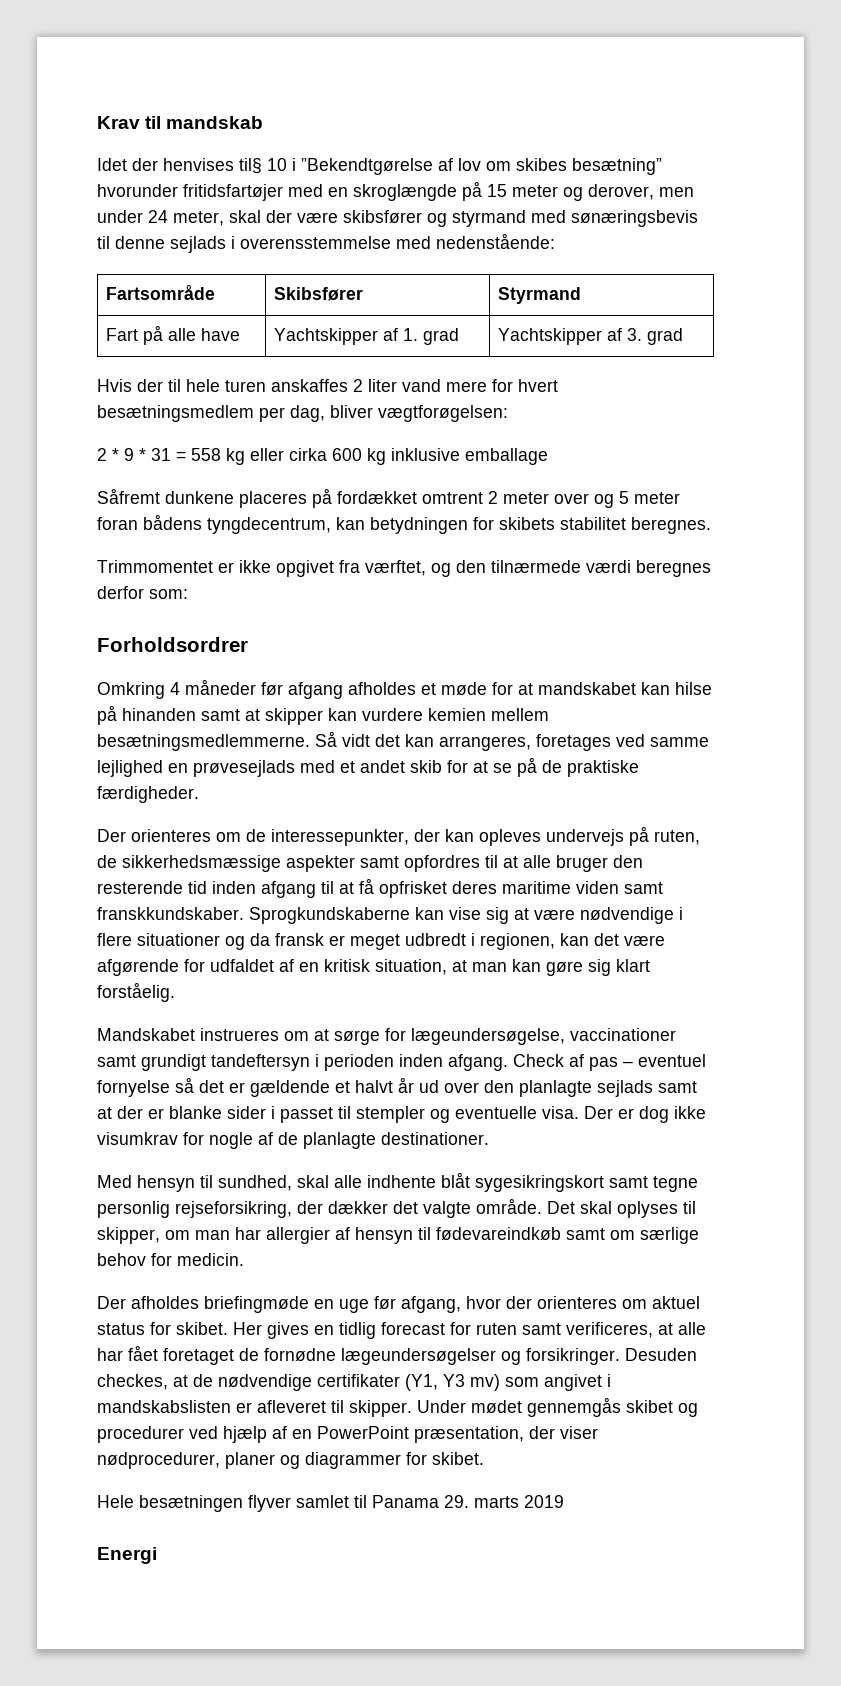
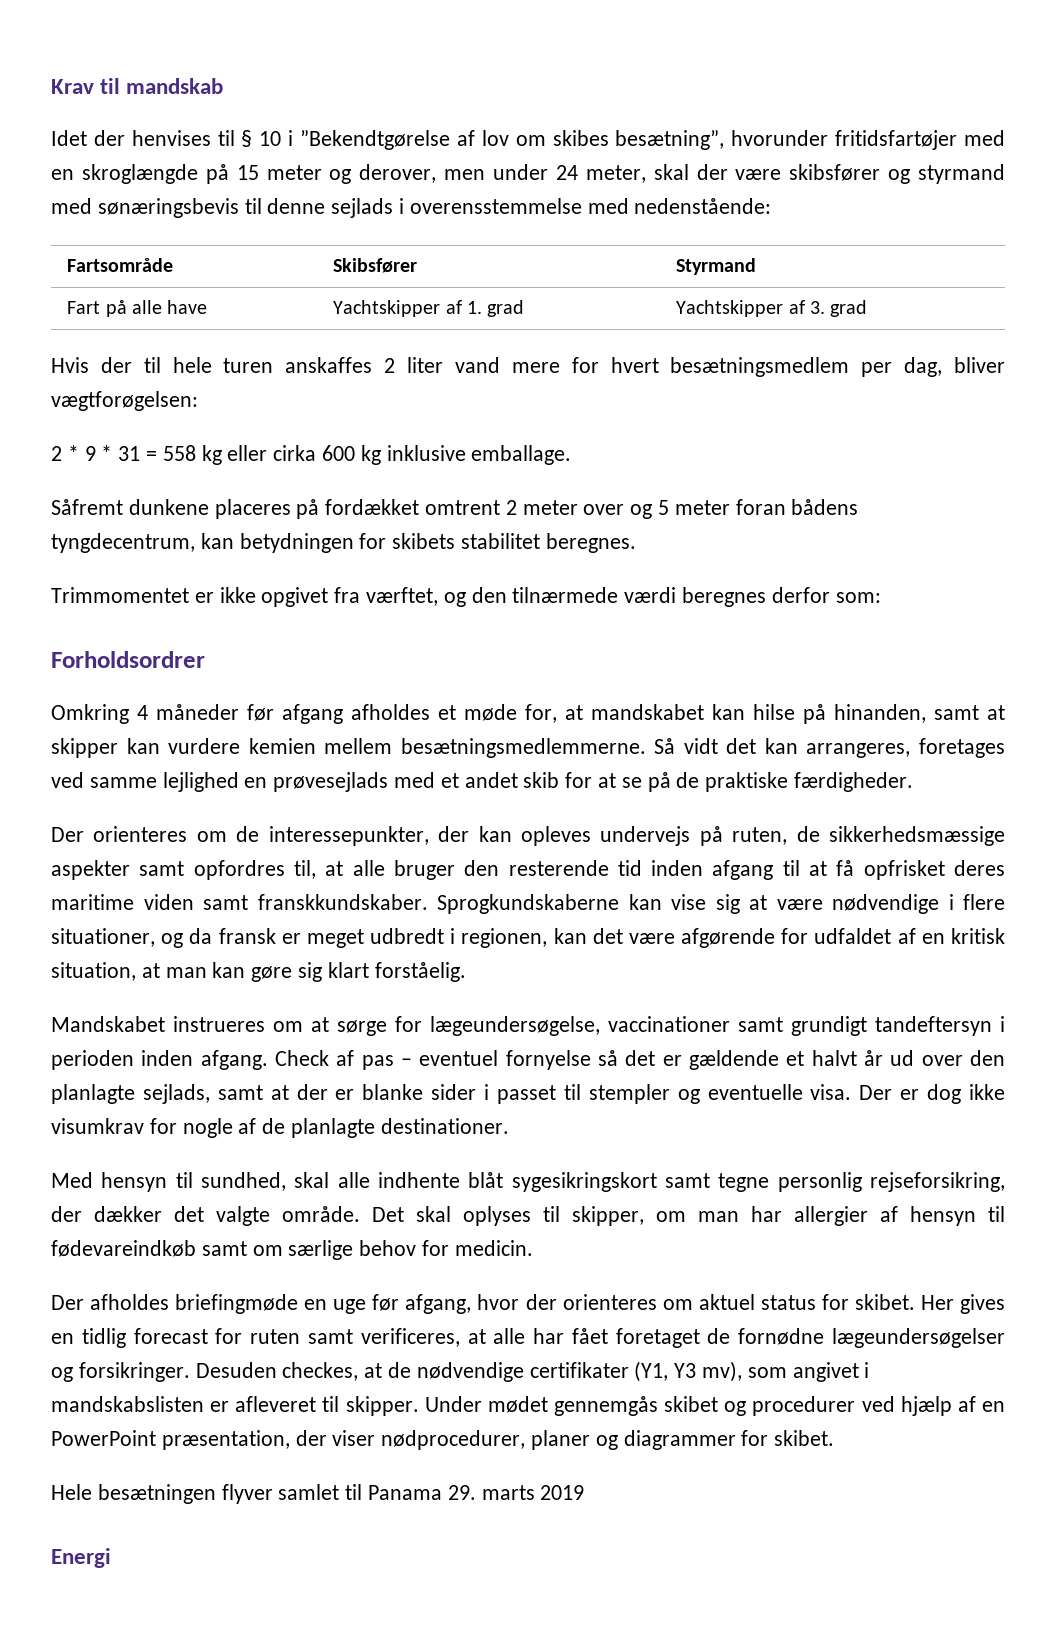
[239,158,262,174] til§ -> [217,130,253,147] til §
[572,158,662,175] besætning” -> [615,130,725,150] besætning”,
[465,448,548,465] emballage -> [471,445,572,465] emballage.
[492,682,513,695] for -> [525,704,557,723] for,
[122,708,196,721] hinanden -> [834,704,926,723] hinanden,
[485,855,498,868] til -> [293,860,316,879] til,
[137,933,220,946] situationer -> [51,928,155,947] situationer,
[597,1080,653,1097] sejlads -> [142,1084,210,1104] sejlads,
[470,1374,500,1391] mv) -> [702,1361,743,1382] mv),

